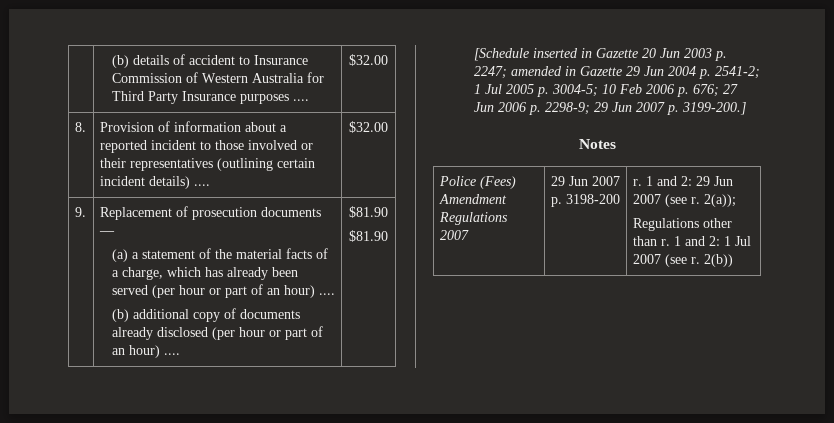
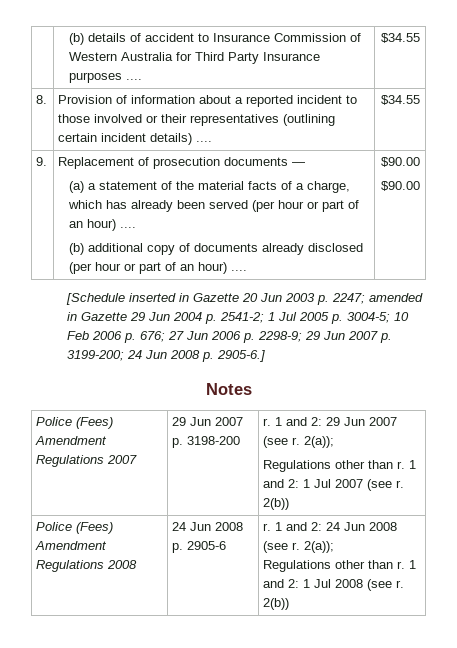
[349,54,388,66] $32.00 -> [380,33,420,43] $34.55
[349,121,388,133] $32.00 -> [380,95,420,105] $34.55
[349,206,388,218] [349,230,388,242] $81.90 // $81.90 -> [380,157,420,167] [380,181,420,191] $90.00 // $90.00
[682,102,747,115] 3199-200.] -> [67,350,266,362] 3199-200; 24 Jun 2008 p. 2905-6.]
(733, 260) none -> [36,522,114,534] [35,541,108,550] [36,560,138,572] [172,522,244,531] [172,541,227,553] [263,522,398,531] [263,541,335,553] [263,560,417,572] [263,579,405,591] [263,598,290,610] // Police (Fees) Amendment Regulations 2008 | 24 Jun 2008 p. 2905-6 | r. 1 and 2: 24 Jun 2008 (see r. 2(a)); // Regulations other than r. 1 and 2: 1 Jul 2008 (see r. 2(b))

